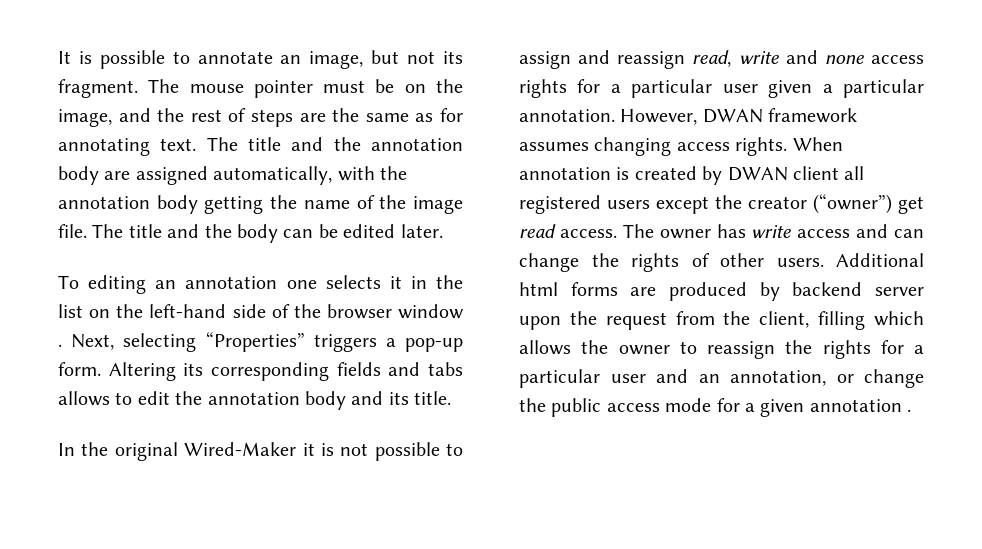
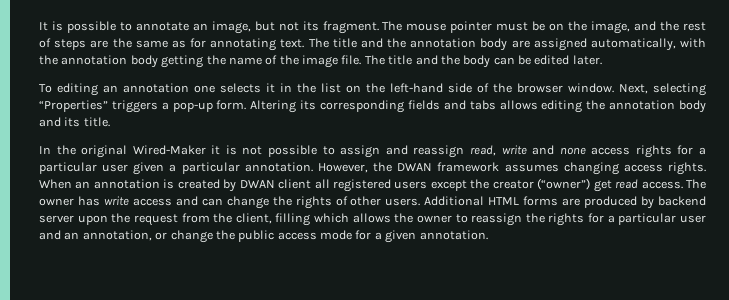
[398,304,464,319] [58,344,62,347] window . -> [568,83,614,93] window.
[115,391,170,405] to edit -> [541,100,583,113] editing
(698, 117) none -> [373,162,393,172] the
(843, 144) none -> [75,181,91,189] an
[519,282,558,296] html -> [488,197,520,205] HTML
[809,399,912,412] annotation . -> [419,230,488,240] annotation.

